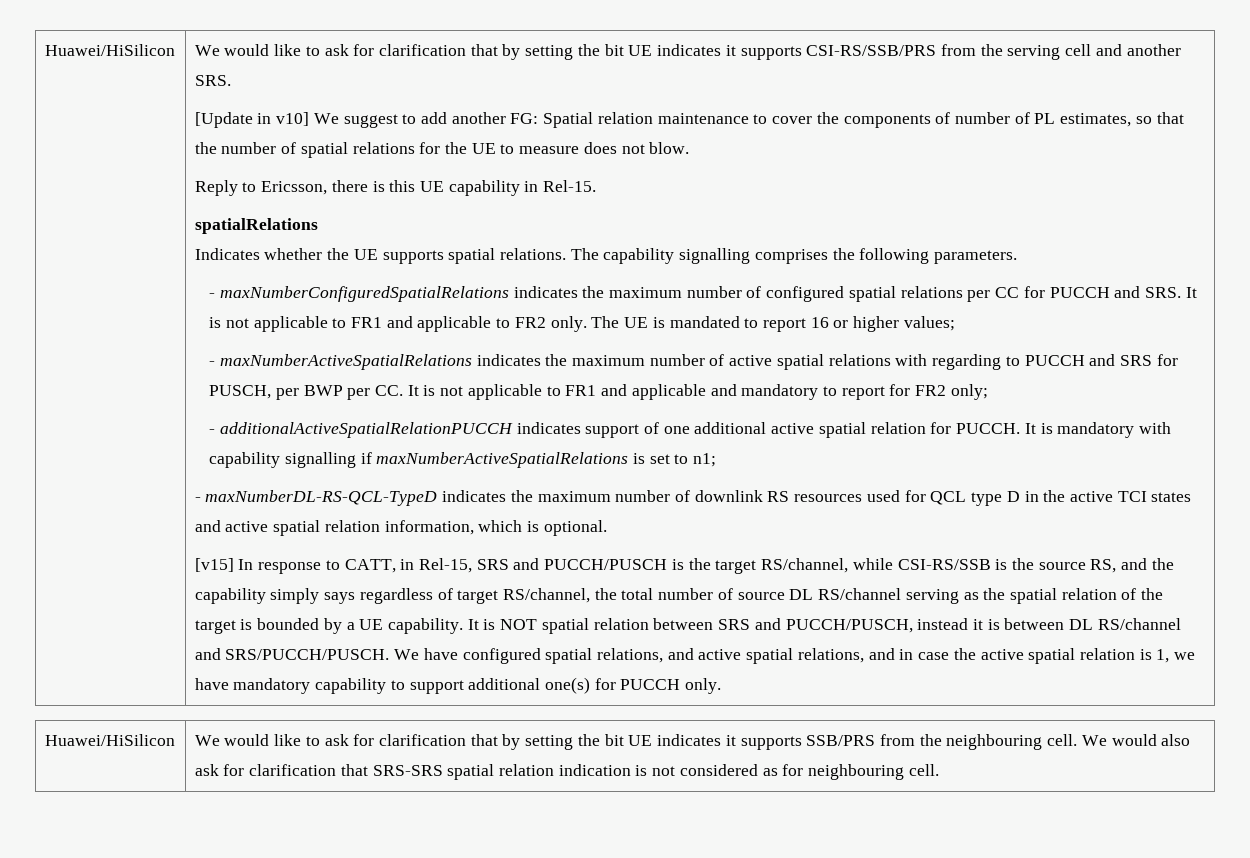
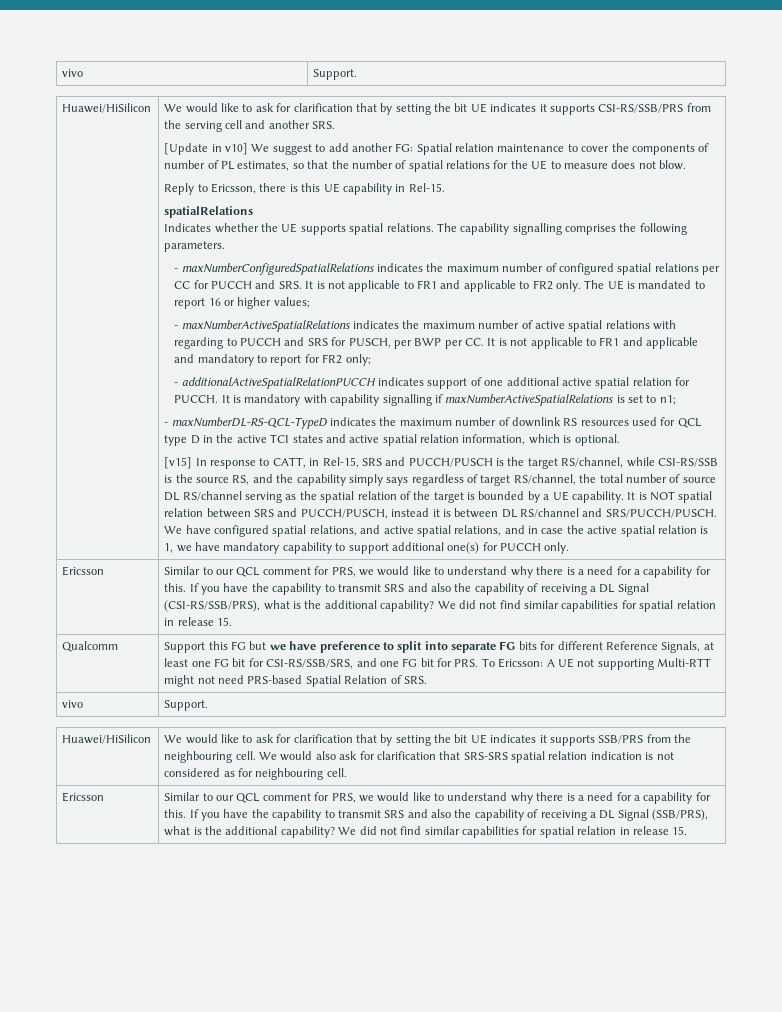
(44, 50) none -> [62,69,84,77] [313,69,358,80] vivo | Support. //
(722, 686) none -> [62,566,105,576] [164,566,711,578] [164,583,649,595] [164,600,716,612] [164,617,233,626] [62,641,119,652] [164,641,714,653] [164,658,712,670] [164,675,427,687] [62,700,84,708] [164,700,209,711] // Ericsson | Similar to our QCL comment for PRS, we would like to understand why there is a need for a capability for this. If you have the capability to transmit SRS and also the capability of receiving a DL Signal (CSI-RS/SSB/PRS), what is the additional capability? We did not find similar capabilities for spatial relation in release 15. // Qualcomm | Support this FG but we have preference to split into separate FG bits for different Reference Signals, at least one FG bit for CSI-RS/SSB/SRS, and one FG bit for PRS. To Ericsson: A UE not supporting Multi-RTT might not need PRS-based Spatial Relation of SRS. // vivo | Support.
(939, 770) none -> [62,792,105,802] [164,792,711,804] [164,809,709,821] [164,826,688,838] // Ericsson | Similar to our QCL comment for PRS, we would like to understand why there is a need for a capability for this. If you have the capability to transmit SRS and also the capability of receiving a DL Signal (SSB/PRS), what is the additional capability? We did not find similar capabilities for spatial relation in release 15.

